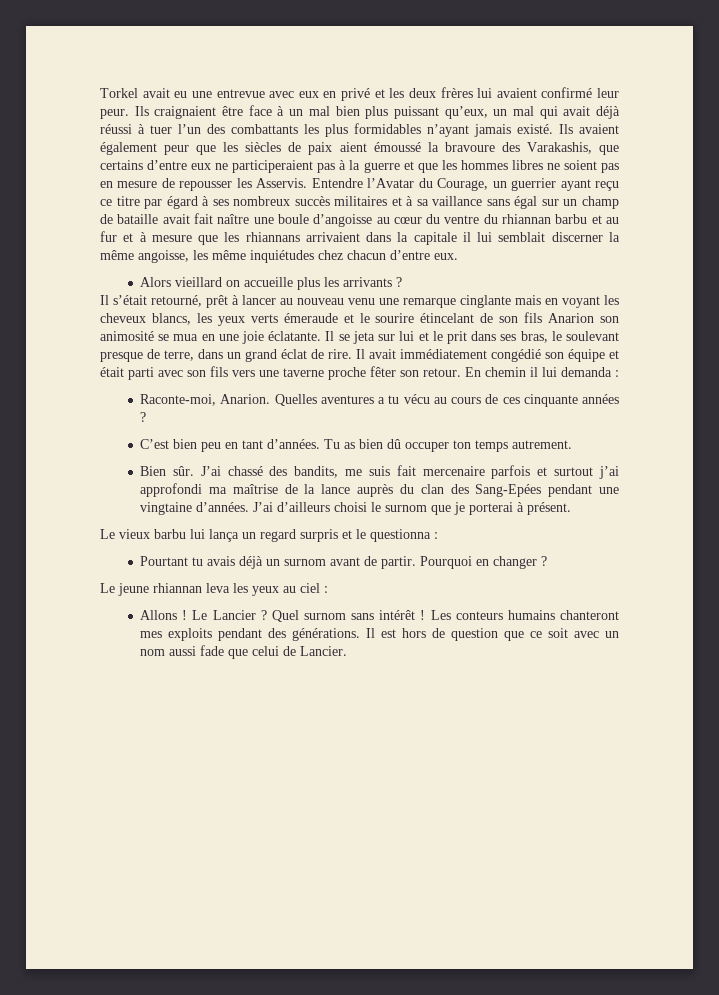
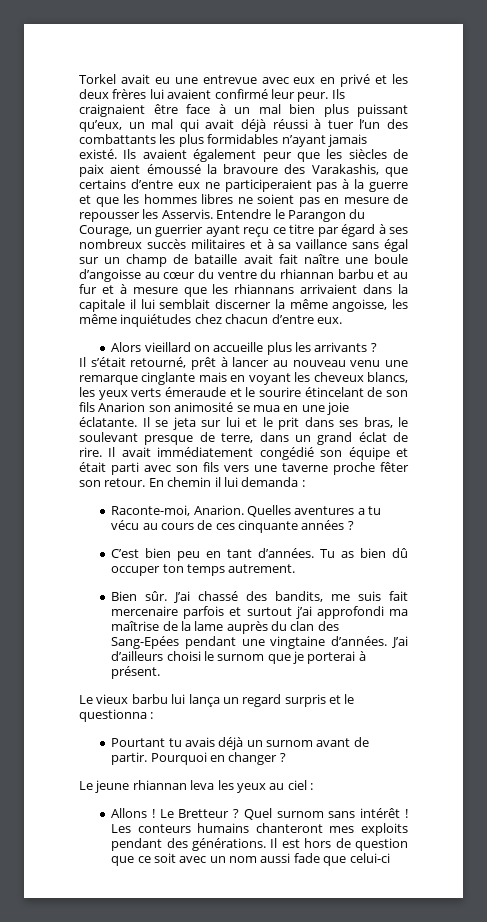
[367,178,415,188] l’Avatar -> [274,209,346,222] le Parangon
[321,484,351,494] lance -> [194,621,224,631] lame
[212,610,256,620] Lancier -> [178,809,230,818] Bretteur
[252,646,348,656] celui de Lancier. -> [349,853,390,863] celui-ci

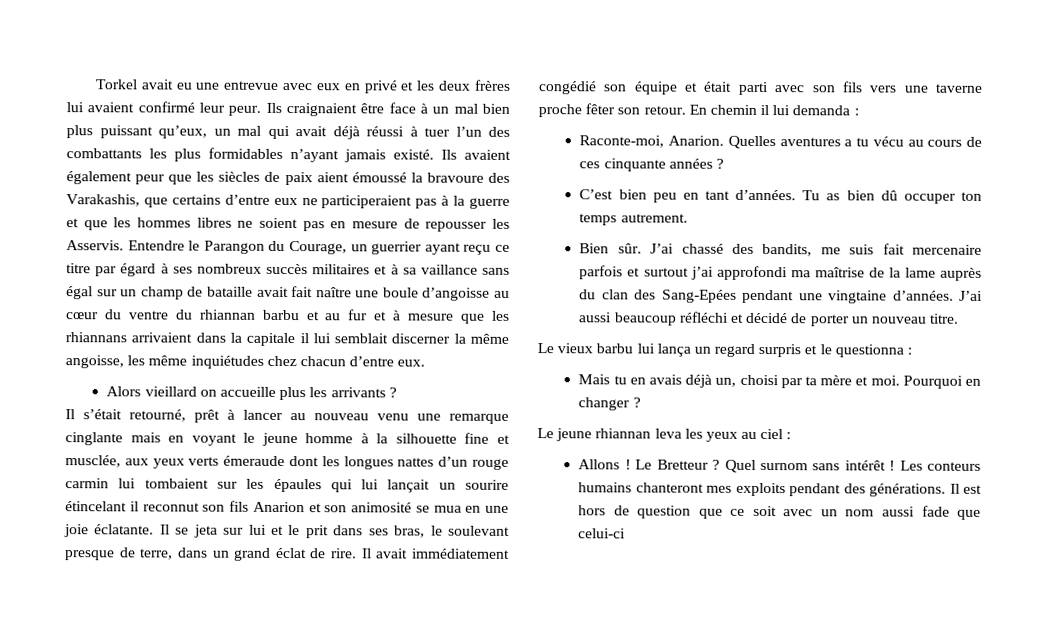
[294,372,408,383] [79,387,383,400] les cheveux blancs, les yeux verts émeraude et le sourire étincelant de -> [243,432,511,447] [65,455,510,470] [65,478,510,493] [65,501,200,512] le jeune homme à la silhouette fine et musclée, aux yeux verts émeraude dont les longues nattes d’un rouge carmin lui tombaient sur les épaules qui lui lançait un sourire étincelant il reconnut
(146, 407) none -> [308,503,322,513] et
[111,651,366,664] [111,666,161,679] d’ailleurs choisi le surnom que je porterai à présent. -> [578,311,960,327] aussi beaucoup réfléchi et décidé de porter un nouveau titre.
[111,737,369,750] [111,752,148,765] Pourtant tu avais déjà un surnom avant de partir. -> [578,374,900,389] Mais tu en avais déjà un, choisi par ta mère et moi.

